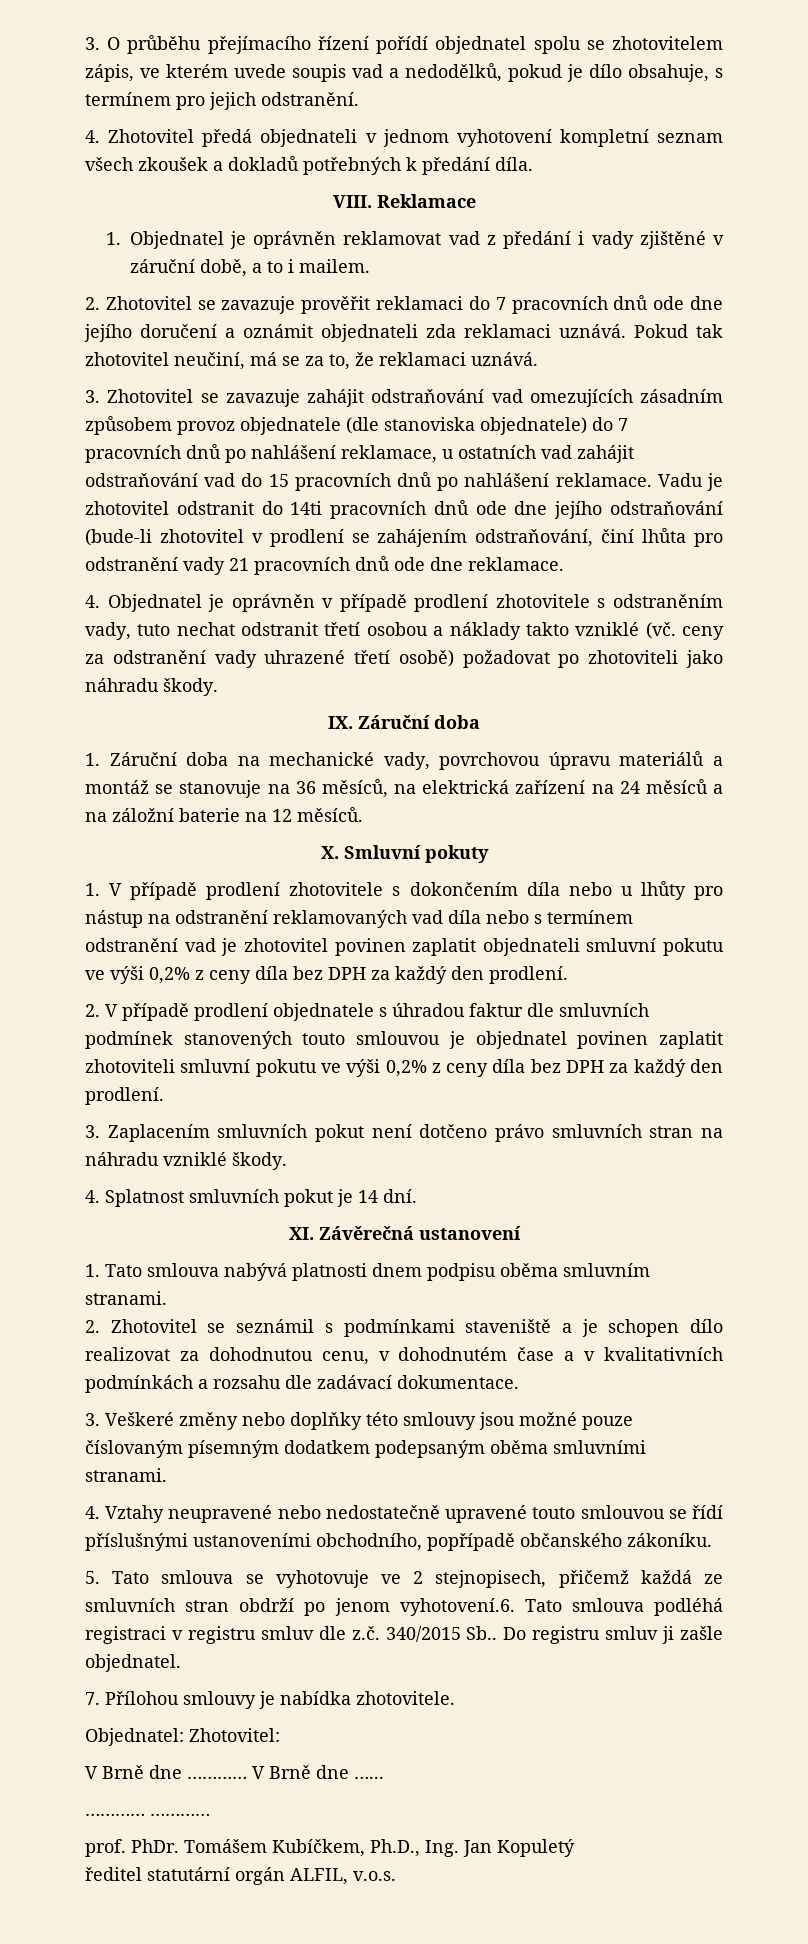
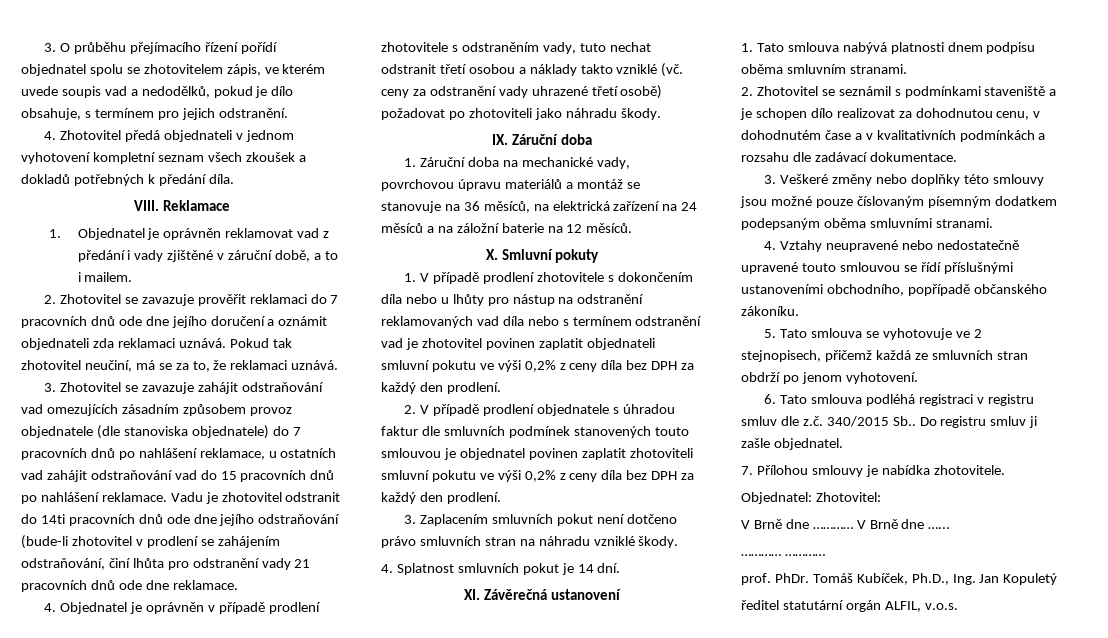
[399,1598,515,1616] vyhotovení.6. -> [845,372,918,384] [764,394,777,404] vyhotovení. // 6.
[184,1839,365,1857] Tomášem Kubíčkem, -> [812,573,908,585] Tomáš Kubíček,

